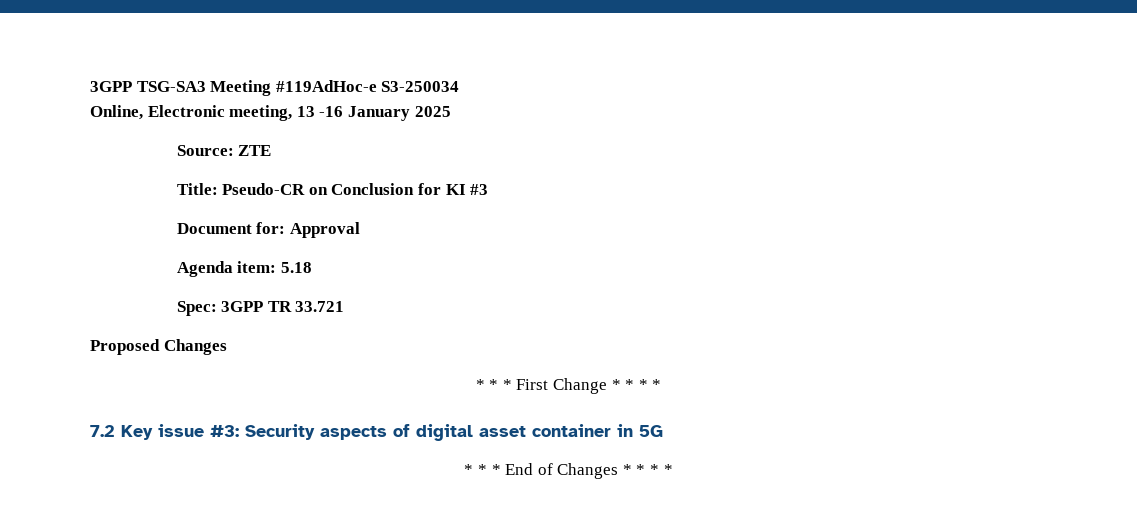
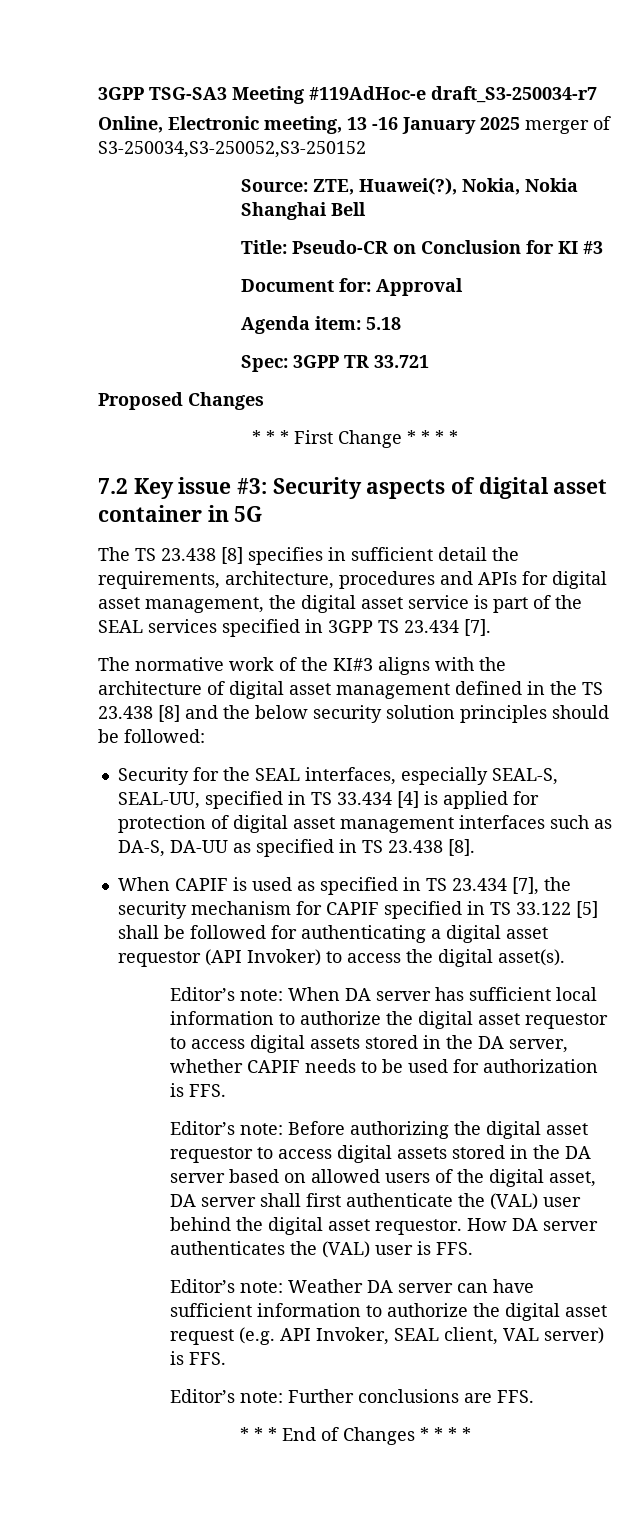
[381,81,460,92] S3-250034 -> [431,86,597,103] draft_S3-250034-r7
[176,145,272,156] // Source: ZTE -> [525,116,611,134] [98,141,366,158] [241,178,579,195] [241,202,367,220] merger of S3-250034,S3-250052,S3-250152 // Source: ZTE, Huawei(?), Nokia, Nokia Shanghai Bell
(663, 431) none -> [98,547,519,565] [98,571,607,589] [98,595,582,613] [98,619,491,637] [98,657,506,675] [98,681,603,699] [98,705,609,723] [98,729,205,743] [117,767,558,785] [117,791,539,809] [117,815,612,833] [117,839,475,857] [117,877,571,895] [117,901,598,919] [117,925,548,943] [117,949,565,967] [169,987,597,1001] [169,1011,608,1029] [169,1035,568,1053] [169,1059,598,1073] [169,1083,226,1097] [169,1121,588,1139] [169,1145,591,1163] [169,1169,596,1187] [169,1193,581,1210] [169,1217,598,1235] [169,1241,473,1258] [169,1279,534,1293] [169,1303,607,1321] [169,1327,604,1345] [169,1351,226,1365] [169,1389,534,1403] // The TS 23.438 [8] specifies in sufficient detail the requirements, architecture, procedures and APIs for digital asset management, the digital asset service is part of the SEAL services specified in 3GPP TS 23.434 [7]. // The normative work of the KI#3 aligns with the architecture of digital asset management defined in the TS 23.438 [8] and the below security solution principles should be followed: // Security for the SEAL interfaces, especially SEAL-S, SEAL-UU, specified in TS 33.434 [4] is applied for protection of digital asset management interfaces such as DA-S, DA-UU as specified in TS 23.438 [8]. // When CAPIF is used as specified in TS 23.434 [7], the security mechanism for CAPIF specified in TS 33.122 [5] shall be followed for authenticating a digital asset requestor (API Invoker) to access the digital asset(s). // Editor’s note: When DA server has sufficient local information to authorize the digital asset requestor to access digital assets stored in the DA server, whether CAPIF needs to be used for authorization is FFS. // Editor’s note: Before authorizing the digital asset requestor to access digital assets stored in the DA server based on allowed users of the digital asset, DA server shall first authenticate the (VAL) user behind the digital asset requestor. How DA server authenticates the (VAL) user is FFS. // Editor’s note: Weather DA server can have sufficient information to authorize the digital asset request (e.g. API Invoker, SEAL client, VAL server) is FFS. // Editor’s note: Further conclusions are FFS.

